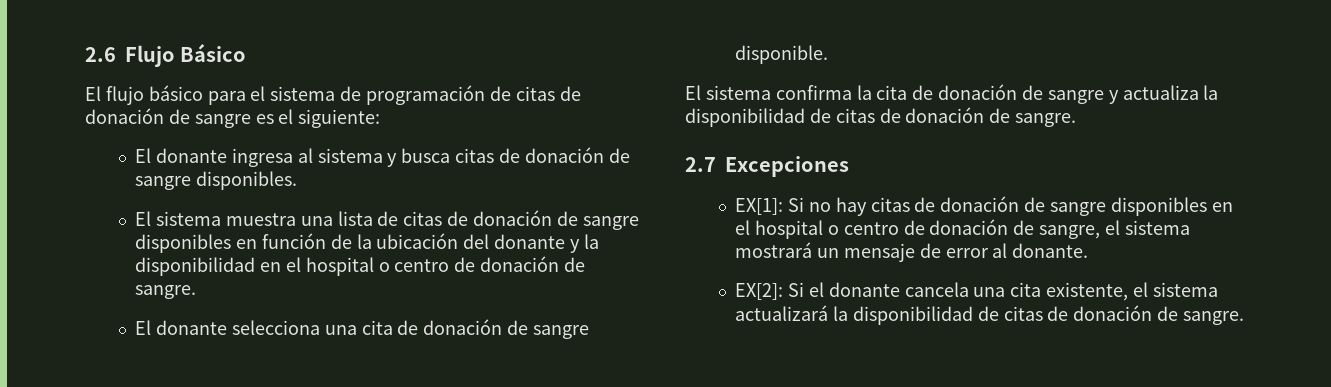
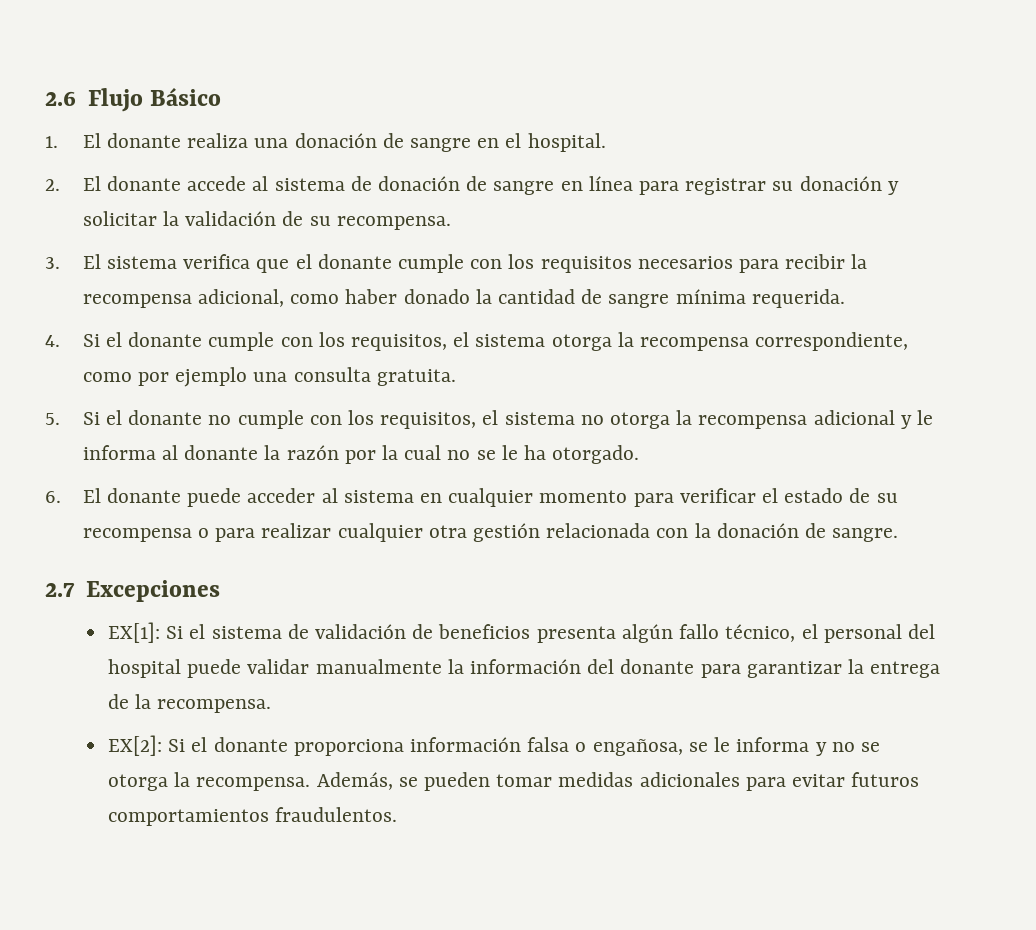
[85,85,581,105] [85,108,381,128] [135,147,630,167] [135,171,297,190] [135,210,639,230] [135,233,599,253] [135,256,586,276] [135,285,197,299] [135,319,590,339] [735,45,829,64] [685,84,1219,104] [685,108,901,127] El flujo básico para el sistema de programación de citas de donación de sangre es el siguiente: // El donante ingresa al sistema y busca citas de donación de sangre disponibles. // El sistema muestra una lista de citas de donación de sangre disponibles en función de la ubicación del donante y la disponibilidad en el hospital o centro de donación de sangre. // El donante selecciona una cita de donación de sangre disponible. // El sistema confirma la cita de donación de sangre y actualiza la disponibilidad de citas de -> [45,133,606,152] [45,176,899,195] [82,211,451,230] [45,254,868,273] [82,289,845,308] [45,332,909,351] [82,367,456,387] [45,410,934,429] [82,445,640,464] [45,488,898,507] [82,523,711,542] 1. El donante realiza una donación de sangre en el hospital. // 2. El donante accede al sistema de donación de sangre en línea para registrar su donación y solicitar la validación de su recompensa. // 3. El sistema verifica que el donante cumple con los requisitos necesarios para recibir la recompensa adicional, como haber donado la cantidad de sangre mínima requerida. // 4. Si el donante cumple con los requisitos, el sistema otorga la recompensa correspondiente, como por ejemplo una consulta gratuita. // 5. Si el donante no cumple con los requisitos, el sistema no otorga la recompensa adicional y le informa al donante la razón por la cual no se le ha otorgado. // 6. El donante puede acceder al sistema en cualquier momento para verificar el estado de su recompensa o para realizar cualquier otra gestión relacionada con la
[808,196,1233,216] [735,219,1190,239] [735,242,1089,262] [735,282,1218,301] [735,305,1245,325] no hay citas de donación de sangre disponibles en el hospital o centro de donación de sangre, el sistema mostrará un mensaje de error al donante. // EX[2]: Si el donante cancela una cita existente, el sistema actualizará la disponibilidad de citas de donación de sangre. -> [189,624,935,643] [107,659,941,678] [107,694,272,713] [107,735,880,756] [107,772,920,791] [107,807,398,826] el sistema de validación de beneficios presenta algún fallo técnico, el personal del hospital puede validar manualmente la información del donante para garantizar la entrega de la recompensa. // EX[2]: Si el donante proporciona información falsa o engañosa, se le informa y no se otorga la recompensa. Además, se pueden tomar medidas adicionales para evitar futuros comportamientos fraudulentos.

